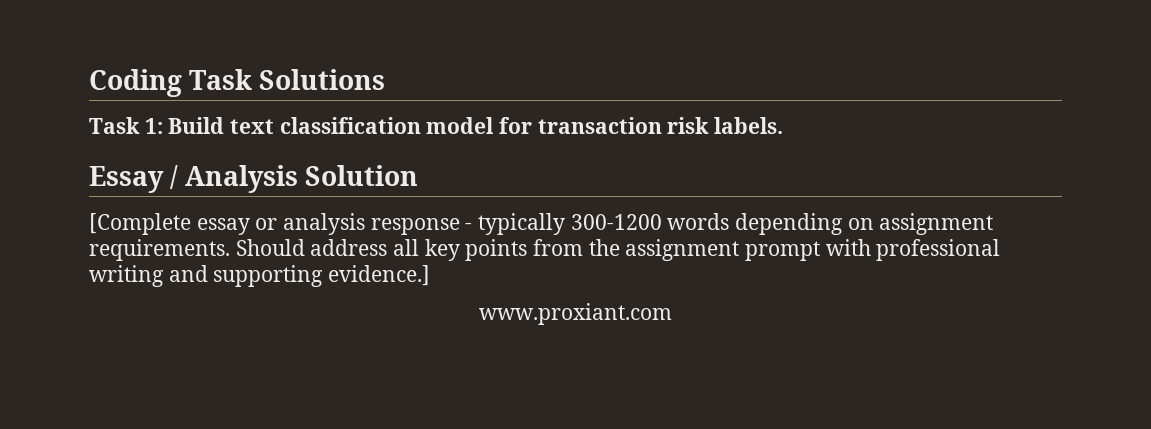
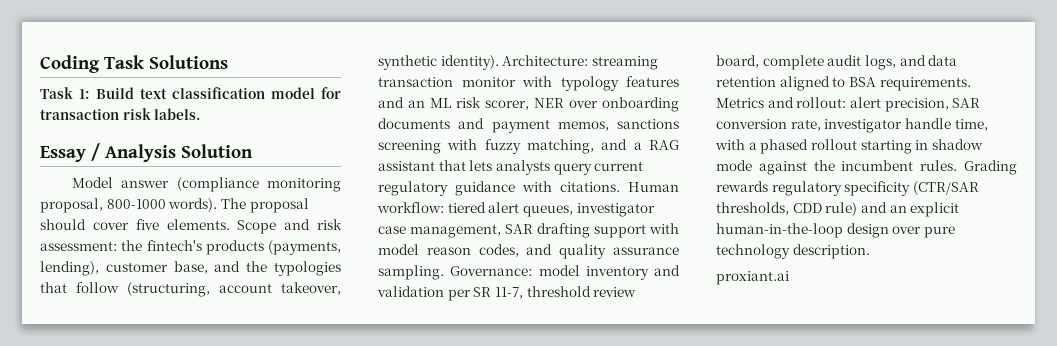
[89,213,994,235] [89,239,1001,261] [89,265,431,287] [479,303,672,325] [Complete essay or analysis response - typically 300-1200 words depending on assignment requirements. Should address all key points from the assignment prompt with professional writing and supporting evidence.] // www.proxiant.com -> [71,177,341,192] [40,198,309,213] [40,219,342,234] [40,240,341,255] [40,261,341,276] [40,282,341,297] [378,55,658,70] [378,76,679,91] [378,97,679,112] [378,118,679,133] [378,139,679,154] [378,160,644,175] [378,181,679,196] [377,202,655,217] [378,223,679,238] [378,244,679,259] [378,265,680,280] [377,286,637,301] [716,55,958,70] [716,76,971,91] [716,97,981,112] [716,118,988,133] [715,139,983,154] [716,160,1017,175] [716,181,979,196] [716,202,960,217] [716,223,955,238] [716,244,870,259] [716,271,789,285] Model answer (compliance monitoring proposal, 800-1000 words). The proposal should cover five elements. Scope and risk assessment: the fintech's products (payments, lending), customer base, and the typologies that follow (structuring, account takeover, synthetic identity). Architecture: streaming transaction monitor with typology features and an ML risk scorer, NER over onboarding documents and payment memos, sanctions screening with fuzzy matching, and a RAG assistant that lets analysts query current regulatory guidance with citations. Human workflow: tiered alert queues, investigator case management, SAR drafting support with model reason codes, and quality assurance sampling. Governance: model inventory and validation per SR 11-7, threshold review board, complete audit logs, and data retention aligned to BSA requirements. Metrics and rollout: alert precision, SAR conversion rate, investigator handle time, with a phased rollout starting in shadow mode against the incumbent rules. Grading rewards regulatory specificity (CTR/SAR thresholds, CDD rule) and an explicit human-in-the-loop design over pure technology description. // proxiant.ai

